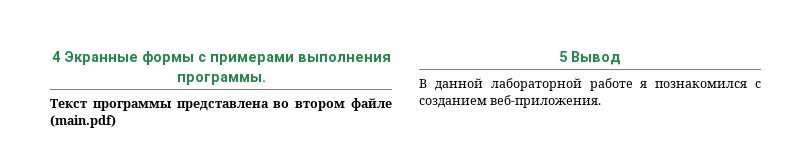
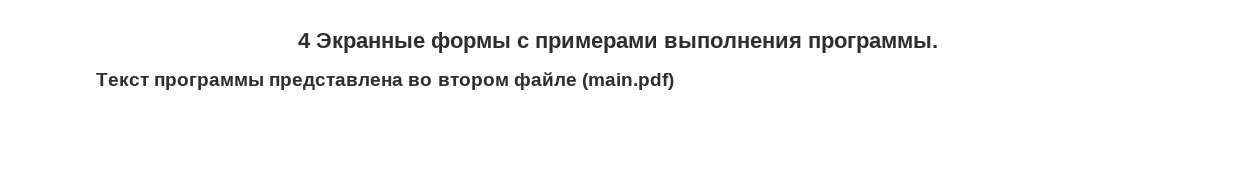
[559,51,621,65] [419,78,761,91] [419,95,602,108] // 5 Вывод // В данной лабораторной работе я познакомился с созданием веб-приложения. -> (674, 81) none

